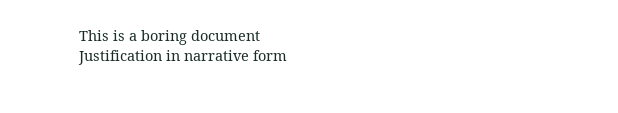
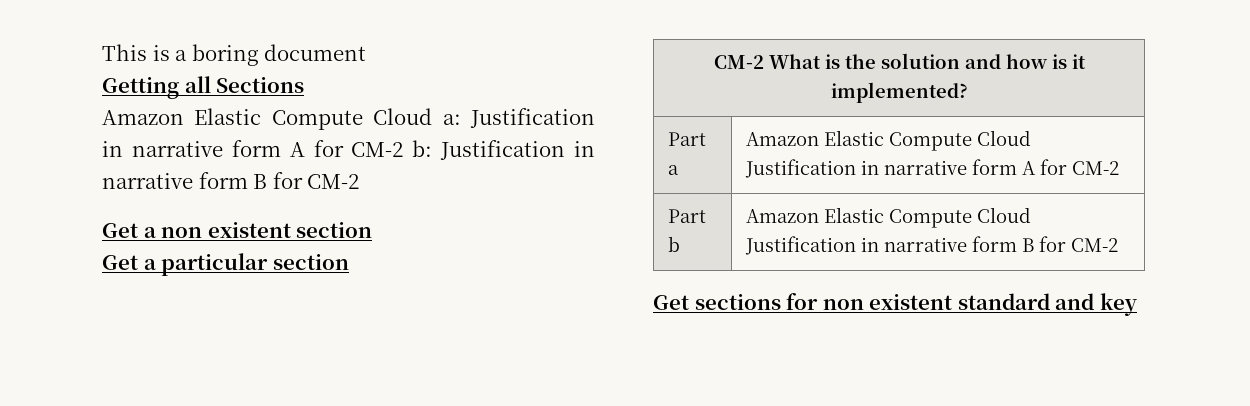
[78,50,287,65] Justification in narrative form -> [102,76,305,99] [102,108,595,130] [102,140,595,160] [102,172,360,189] [102,222,373,238] [102,253,349,276] [713,53,1086,69] [830,82,968,103] [668,132,707,146] [668,165,680,175] [746,130,1032,151] [745,159,1120,178] [668,209,707,223] [668,236,681,252] [746,207,1032,228] [745,236,1119,255] [653,293,1137,316] Getting all Sections // Amazon Elastic Compute Cloud a: Justification in narrative form A for CM-2 b: Justification in narrative form B for CM-2 // Get a non existent section // Get a particular section // CM-2 What is the solution and how is it implemented? // Part a | Amazon Elastic Compute Cloud Justification in narrative form A for CM-2 // Part b | Amazon Elastic Compute Cloud Justification in narrative form B for CM-2 // Get sections for non existent standard and key

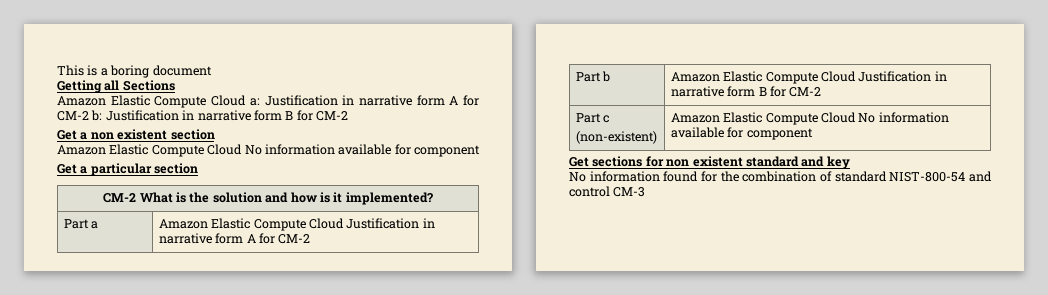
(373, 230) none -> [57,144,480,157] // Amazon Elastic Compute Cloud No information available for component
(1119, 245) none -> [575,113,610,123] [575,131,657,144] [670,112,949,125] [670,127,813,140] // Part c // (non-existent) | Amazon Elastic Compute Cloud No information available for component
(1137, 304) none -> [569,171,992,182] [569,186,646,197] // No information found for the combination of standard NIST-800-54 and control CM-3

